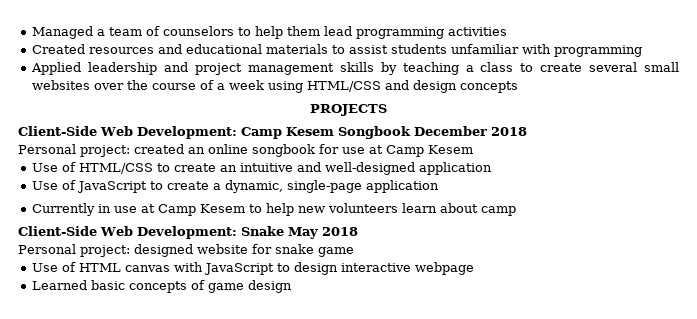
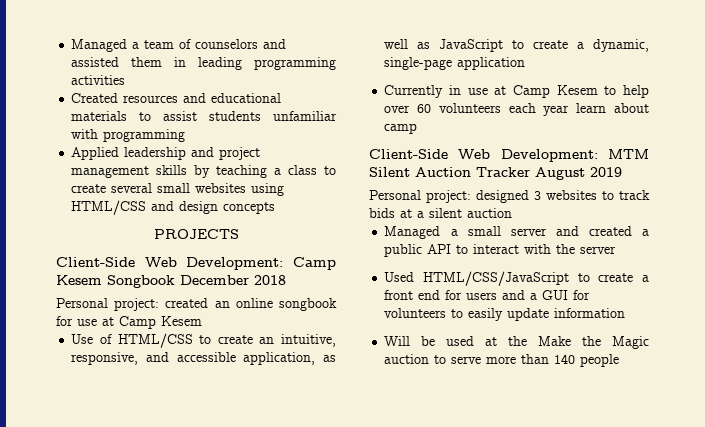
[238,26,353,39] to help them lead -> [263,39,287,49] [71,57,243,70] and assisted them in leading
[94,80,265,90] over the course of a week -> (247, 188) none
[240,162,493,175] [32,180,77,190] intuitive and well-designed application // Use of -> [281,334,336,347] [71,352,336,365] [384,39,431,49] intuitive, responsive, and accessible application, as well as
[298,203,399,213] new volunteers -> [384,103,570,116] over 60 volunteers each year
[240,226,358,239] [18,244,354,257] [32,262,475,275] [32,280,293,293] Snake May 2018 // Personal project: designed website for snake game // Use of HTML canvas with JavaScript to design interactive webpage // Learned basic concepts of game design -> [608,149,649,159] [369,167,622,180] [369,190,650,203] [369,208,512,218] [384,226,649,239] [384,244,617,257] [384,271,649,286] [384,290,591,300] [384,308,626,321] [384,336,649,349] [384,354,620,367] MTM Silent Auction Tracker August 2019 // Personal project: designed 3 websites to track bids at a silent auction // Managed a small server and created a public API to interact with the server // Used HTML/CSS/JavaScript to create a front end for users and a GUI for volunteers to easily update information // Will be used at the Make the Magic auction to serve more than 140 people

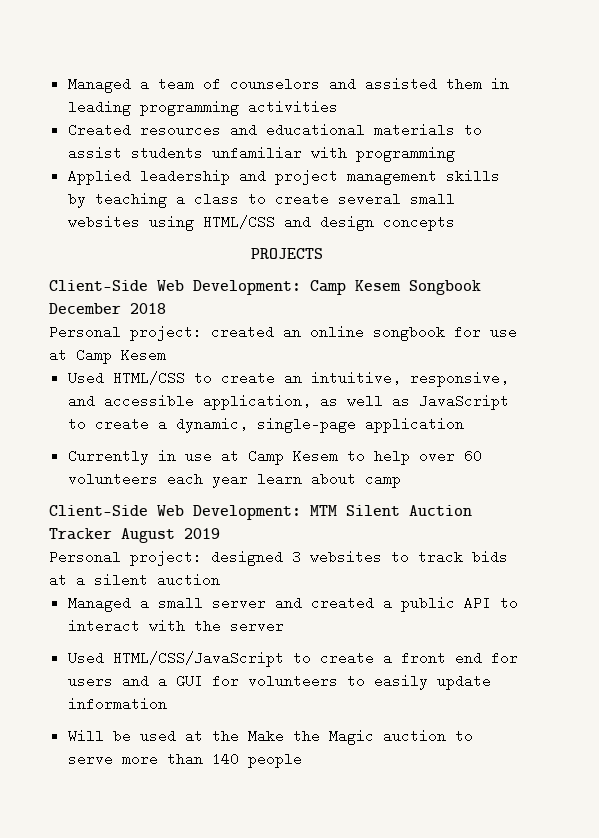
[71,334,112,344] Use of -> [67,371,104,385] Used

